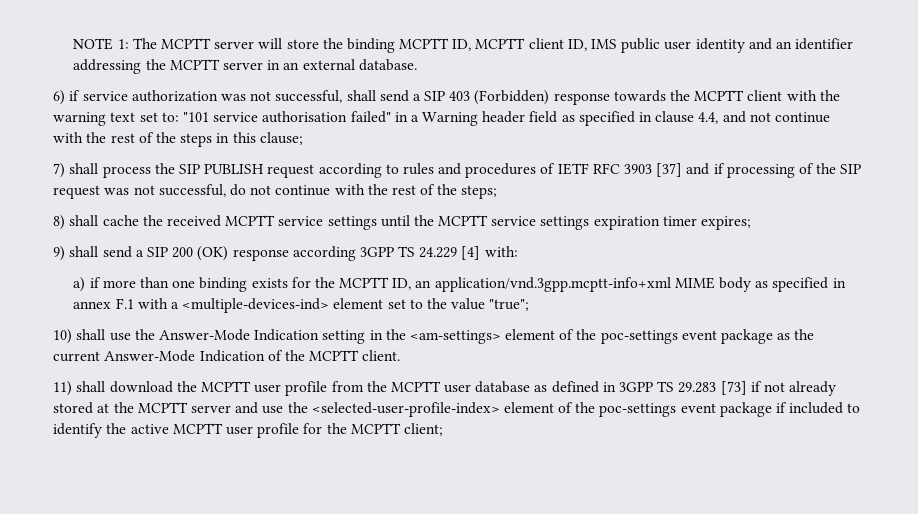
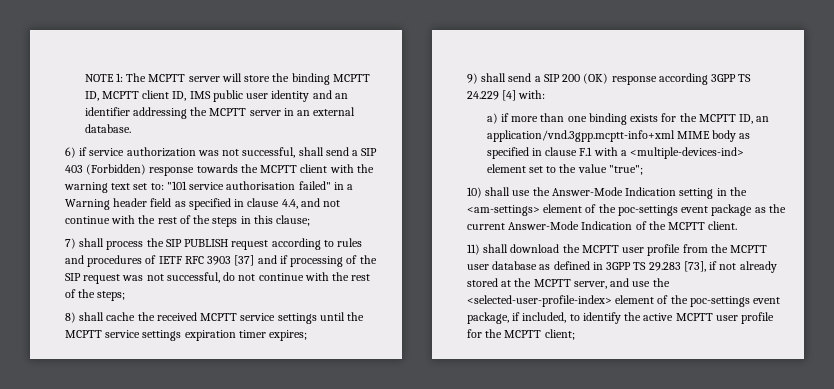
[73,301,112,309] annex -> [545,147,578,156] clause
[720,381,747,395] [73] -> [683,261,706,272] [73],
[190,405,231,413] server -> [573,281,607,289] server,
[719,402,844,417] package if included -> [466,312,567,324] package, if included,

